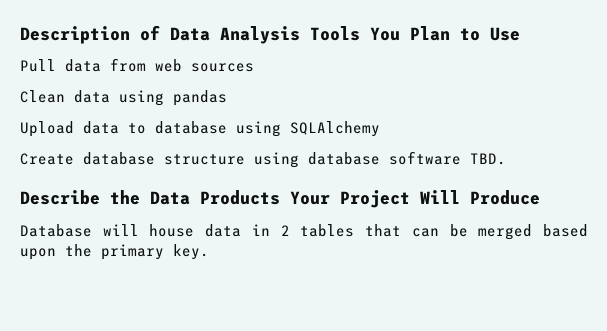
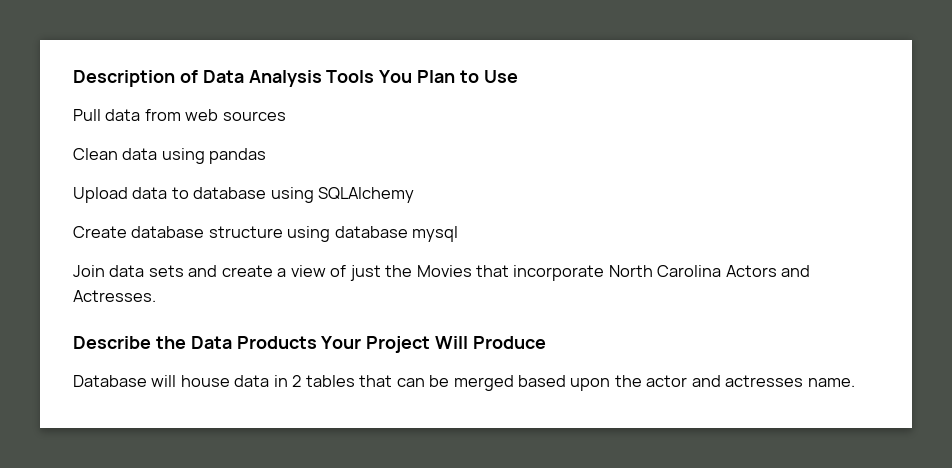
[389,151,506,165] software TBD. -> [412,226,459,242] [73,265,811,281] [73,290,156,302] mysql // Join data sets and create a view of just the Movies that incorporate North Carolina Actors and Actresses.
[101,244,209,260] primary key. -> [646,375,855,387] actor and actresses name.

